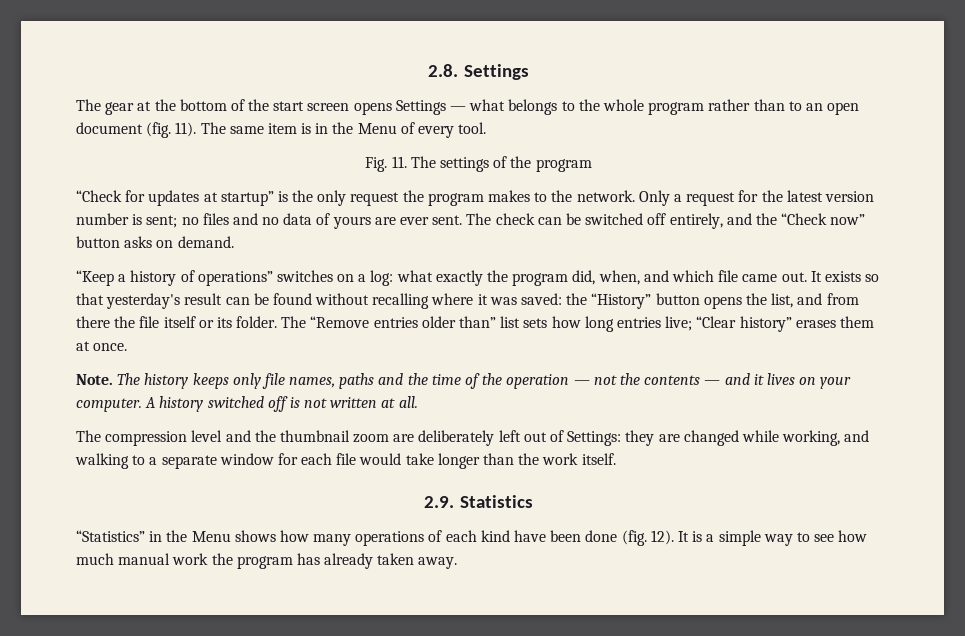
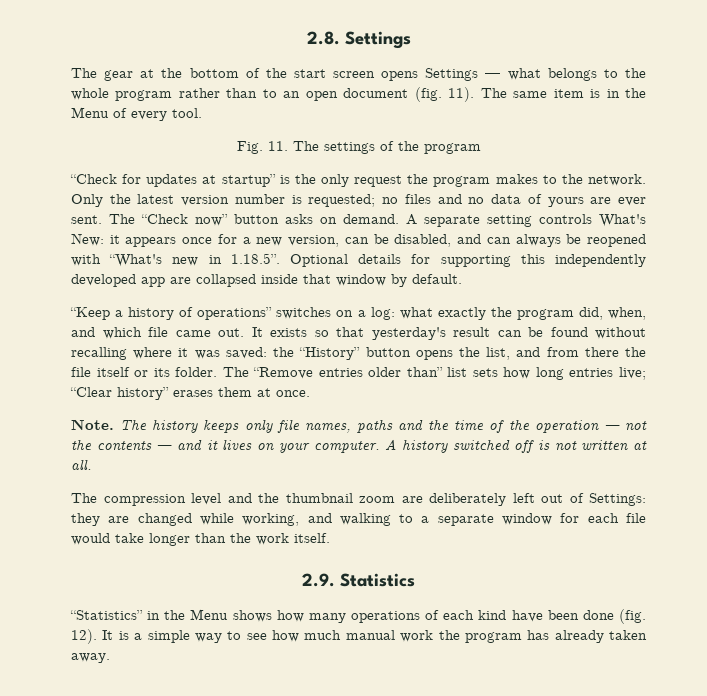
[673,190,759,206] a request for -> (103, 200) none
[146,215,178,228] sent; -> [308,194,376,207] requested;
[495,213,777,229] check can be switched off entirely, and the -> (135, 219) none
(234, 242) none -> [406,214,646,227] [71,233,646,247] [71,253,646,267] [71,274,462,287] A separate setting controls What's New: it appears once for a new version, can be disabled, and can always be reopened with “What's new in 1.18.5”. Optional details for supporting this independently developed app are collapsed inside that window by default.

